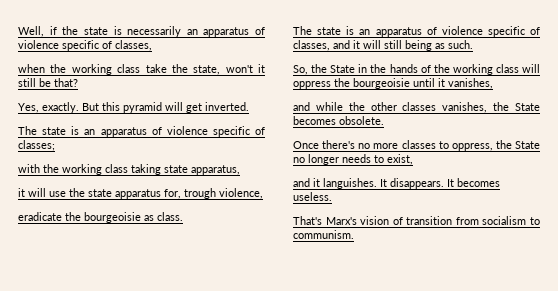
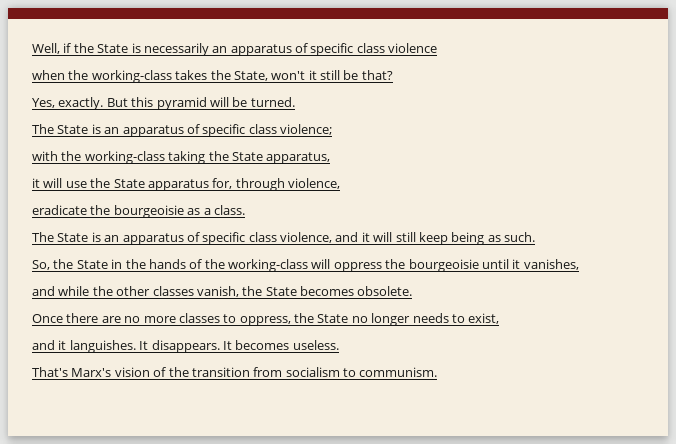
[83,27,108,35] state -> [97,44,129,53] State
[18,40,152,51] violence specific of classes, -> [310,43,438,56] specific class violence
[71,64,221,75] working class take the state, -> [91,70,268,83] working-class takes the State,
[186,102,249,113] [18,126,265,137] [18,140,55,151] [18,164,188,175] get inverted. // The state is an apparatus of violence specific of classes; // with the working class taking state -> [232,97,295,107] [32,124,332,137] [32,151,263,164] be turned. // The State is an apparatus of specific class violence; // with the working-class taking the State
[88,189,112,197] state -> [113,179,145,188] State
[184,188,216,199] trough -> [235,178,285,191] through
(154, 218) none -> [203,208,211,215] a
[317,26,540,37] [293,40,330,51] state is an apparatus of violence specific of classes, -> [57,232,332,245] State is an apparatus of specific class violence,
(402, 44) none -> [418,232,448,245] keep
[452,64,519,75] working class -> [228,259,308,272] working-class
[442,102,488,113] vanishes, -> [196,286,239,297] vanish,
[322,140,356,149] there's -> [66,313,121,323] there are
(403, 221) none -> [168,367,189,377] the

